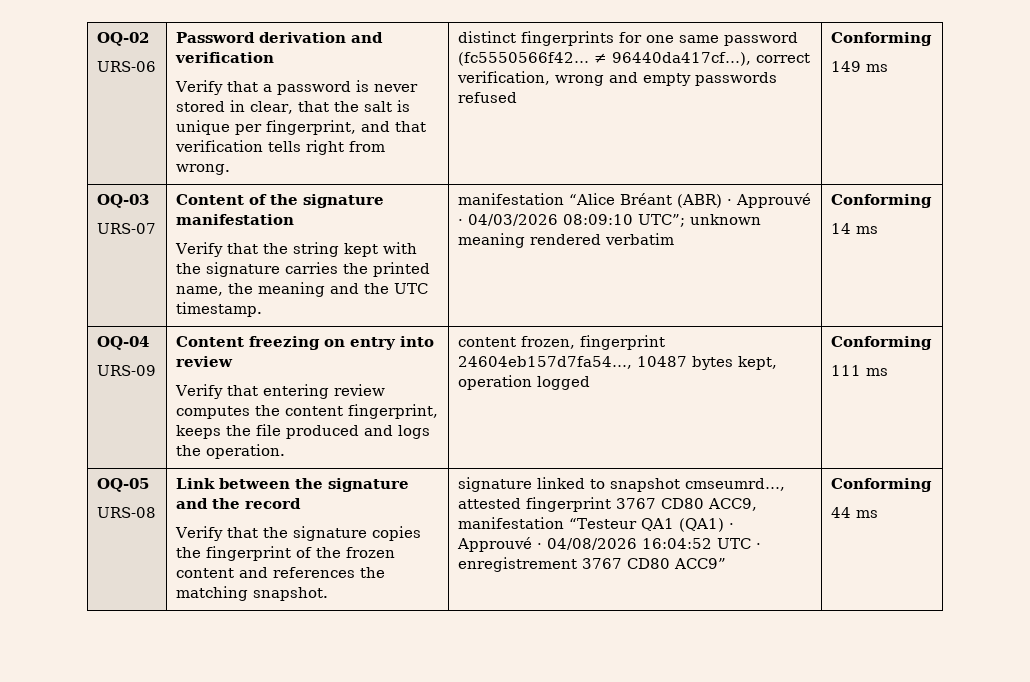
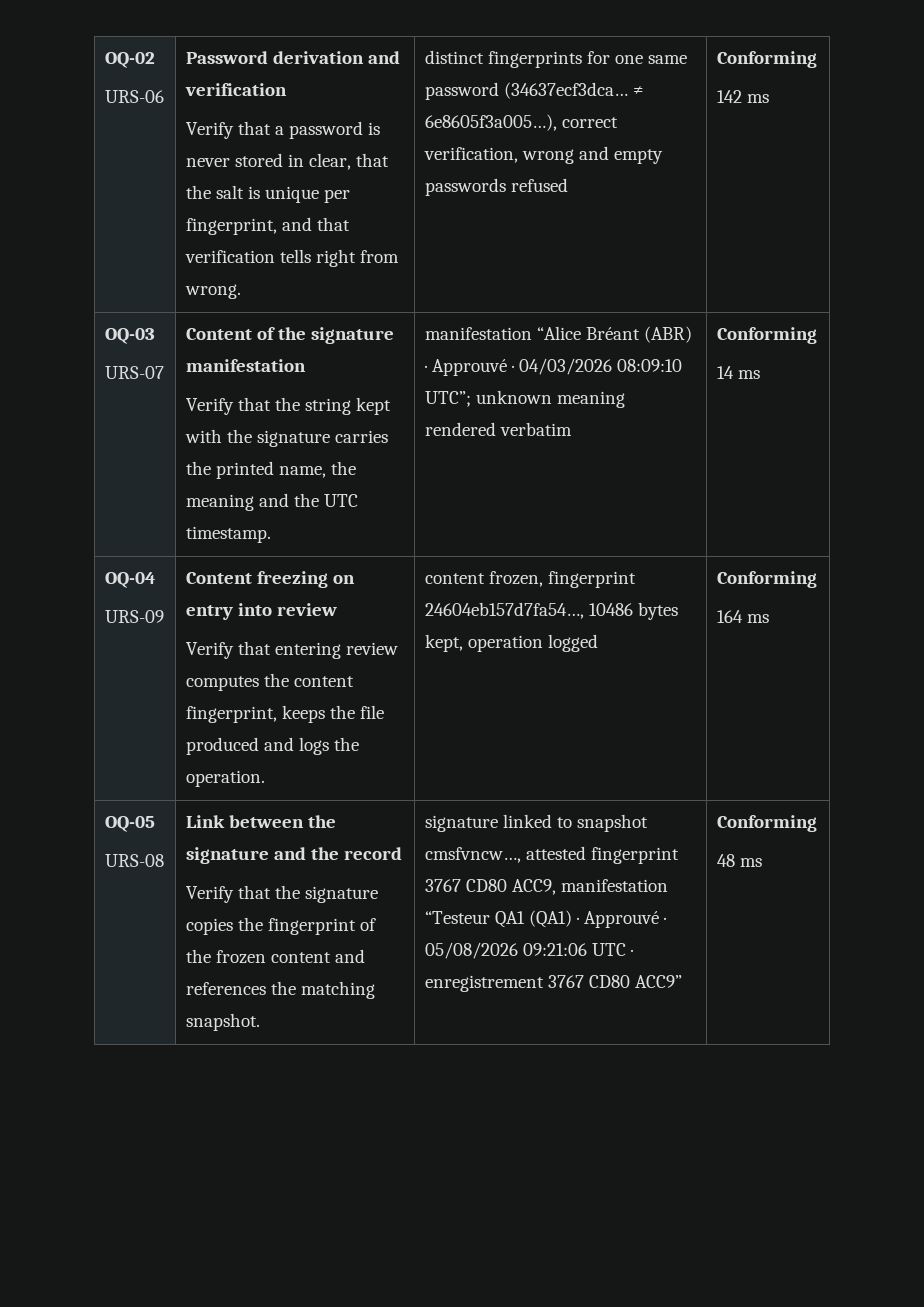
[457,52,751,66] (fc5550566f42… ≠ 96440da417cf…), -> [503,82,644,99] [424,114,557,131] (34637ecf3dca… ≠ 6e8605f3a005…),
[830,61,861,72] 149 -> [716,90,742,103] 142
[636,356,687,367] 10487 -> [588,603,633,616] 10486
[830,365,861,376] 111 -> [716,610,743,623] 164
[684,478,785,491] cmseumrd…, -> [424,847,521,863] cmsfvncw…,
[546,538,712,550] 04/08/2026 16:04:52 -> [424,942,587,959] 05/08/2026 09:21:06
[830,507,851,518] 44 -> [716,854,735,867] 48

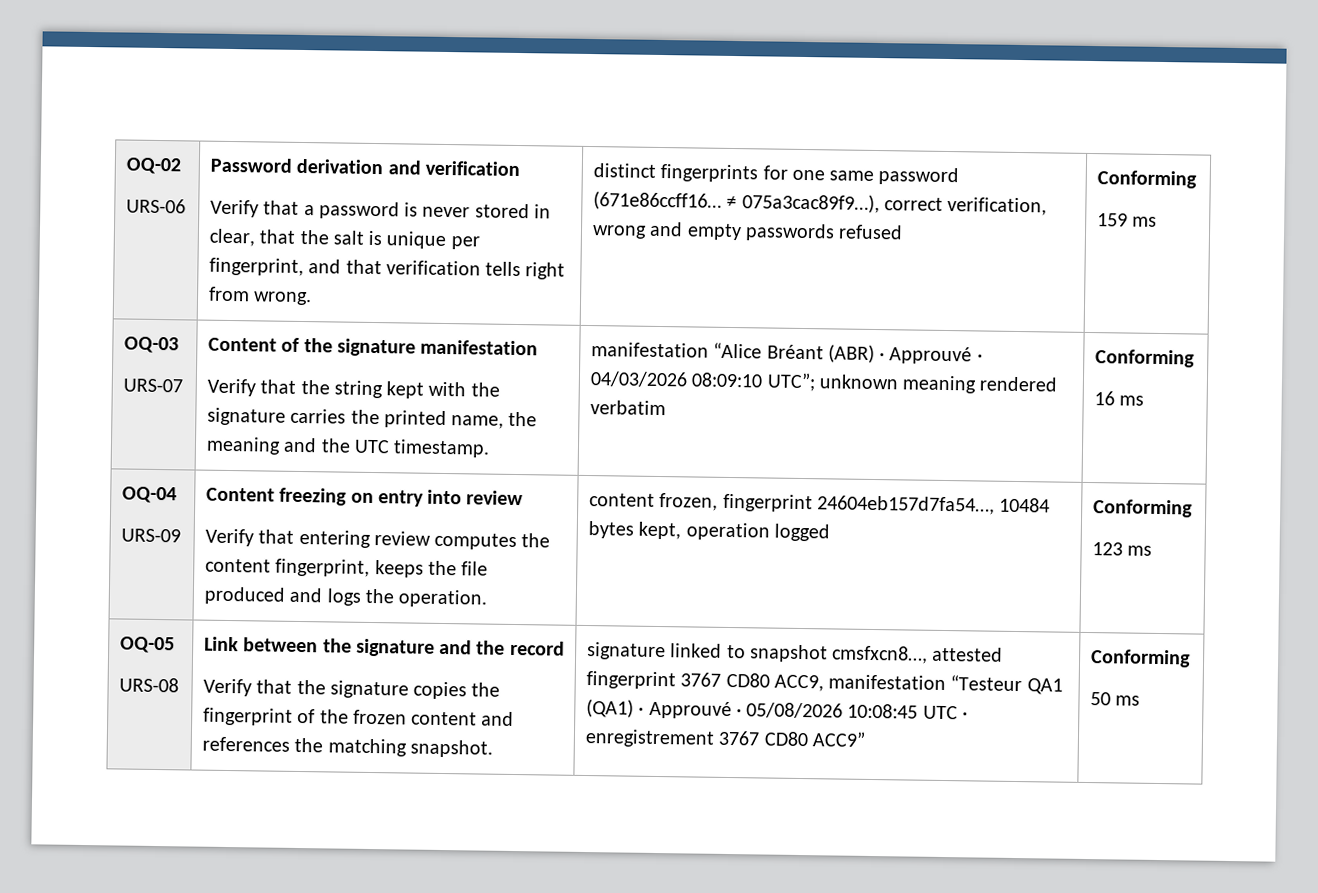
[503,82,644,99] [424,114,557,131] (34637ecf3dca… ≠ 6e8605f3a005…), -> [593,191,880,214] (671e86ccff16… ≠ 075a3cac89f9…),
[716,90,742,103] 142 -> [1097,213,1129,227] 159
[716,366,734,379] 14 -> [1094,391,1116,406] 16
[588,603,633,616] 10486 -> [999,497,1051,513] 10484
[716,610,743,623] 164 -> [1092,542,1124,556] 123
[424,847,521,863] cmsfvncw…, -> [832,645,929,664] cmsfxcn8…,
[522,943,587,956] 09:21:06 -> [847,703,919,719] 10:08:45
[716,854,735,867] 48 -> [1090,692,1112,706] 50

